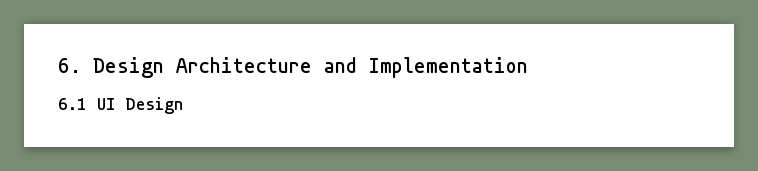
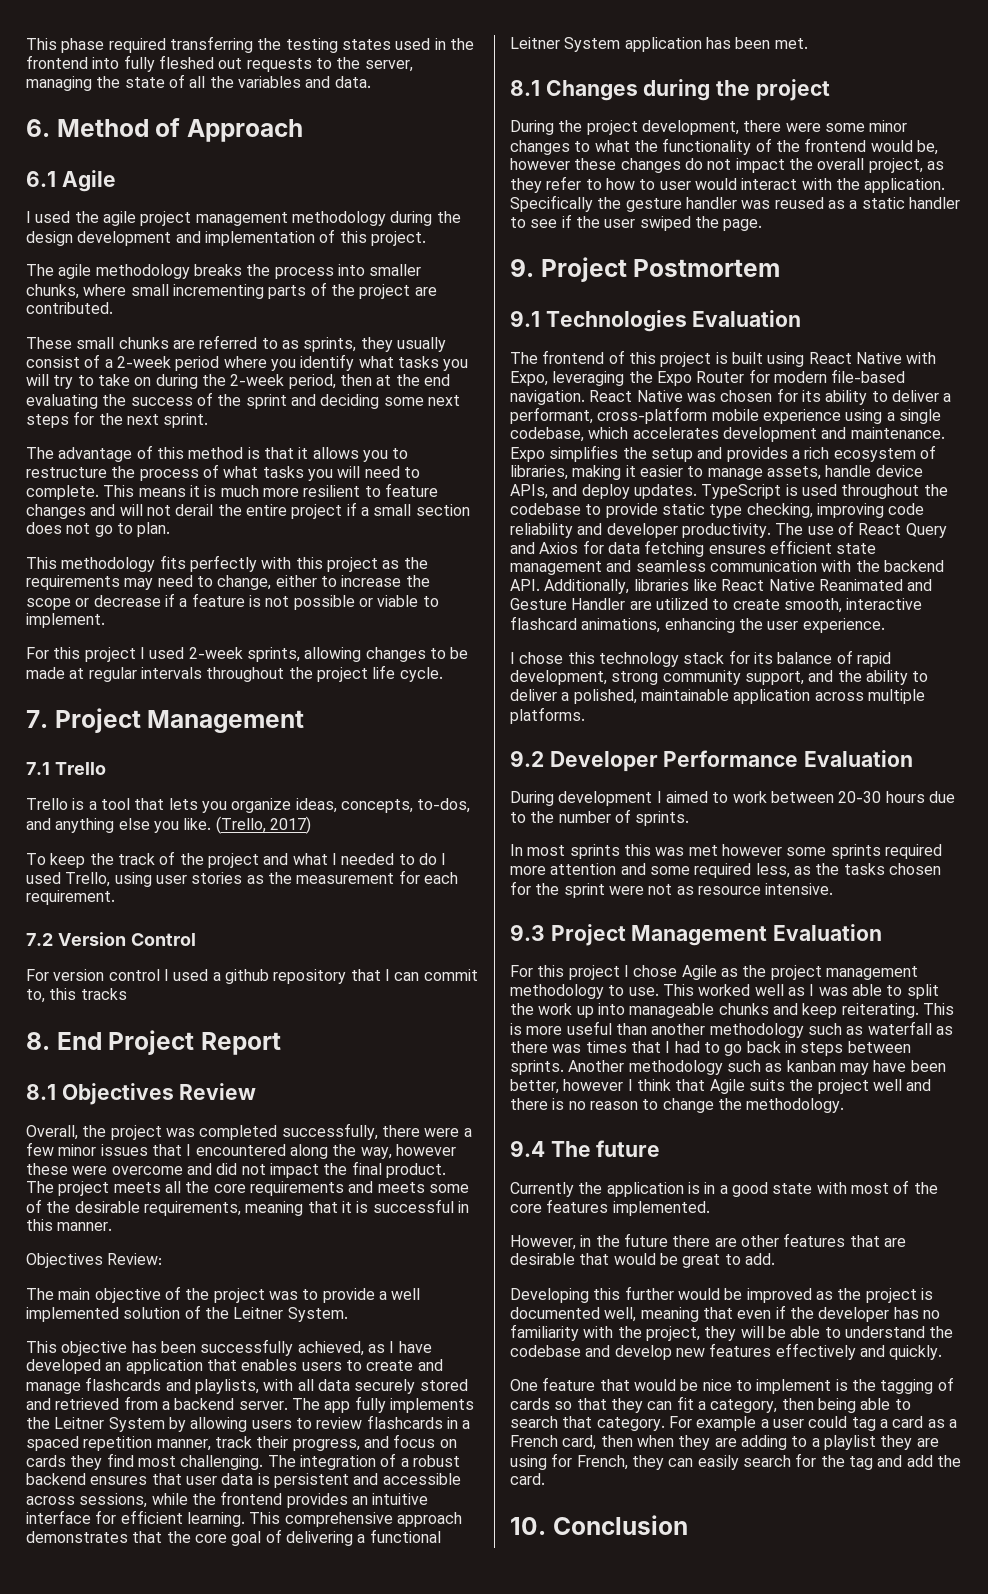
[58,57,528,78] [58,97,183,114] 6. Design Architecture and Implementation // 6.1 UI Design -> [26,36,474,53] [26,55,413,72] [26,74,371,91] [26,118,303,142] [26,170,116,192] [26,211,461,226] [26,229,426,246] [26,264,422,279] [26,282,437,299] [26,302,113,314] [26,335,446,352] [26,354,469,371] [26,374,450,389] [26,392,460,409] [26,411,209,428] [26,445,409,462] [26,464,420,481] [26,483,438,500] [26,502,470,519] [26,522,171,537] [26,555,428,572] [26,575,430,590] [26,593,439,610] [26,613,105,628] [26,647,469,662] [26,665,443,682] [26,708,305,733] [26,762,106,775] [26,798,471,813] [26,816,311,834] [26,851,447,868] [26,870,458,887] [26,890,115,905] [26,932,196,946] [26,969,478,984] [26,988,127,1003] [26,1030,281,1055] [26,1083,257,1105] [26,1123,472,1140] [26,1142,456,1159] [26,1161,446,1178] [26,1181,469,1196] [26,1199,469,1216] [26,1219,113,1231] [26,1253,163,1268] [26,1286,421,1303] [26,1305,348,1322] [26,1339,432,1356] [26,1359,443,1374] [26,1377,468,1394] [26,1396,474,1413] [26,1415,471,1432] [26,1434,457,1451] [26,1453,460,1470] [26,1473,461,1488] [26,1491,429,1508] [26,1510,462,1527] [26,1529,441,1546] [510,37,808,52] [510,79,830,101] [510,120,908,135] [510,138,938,155] [510,158,944,173] [510,176,946,193] [510,195,960,212] [510,214,763,231] [510,257,781,282] [510,310,802,332] [510,350,937,367] [510,369,906,386] [510,388,952,405] [510,407,941,424] [510,427,945,442] [510,445,936,462] [510,465,923,480] [510,484,948,499] [510,503,925,518] [510,521,947,538] [510,540,877,557] [510,560,944,575] [510,579,933,594] [510,598,923,613] [510,616,885,633] [510,650,891,667] [510,670,929,685] [510,689,925,704] [510,707,585,724] [510,750,914,772] [510,791,955,806] [510,809,690,826] [510,844,942,859] [510,863,941,878] [510,881,834,898] [510,924,883,946] [510,965,918,980] [510,984,939,999] [510,1003,954,1018] [510,1021,953,1038] [510,1041,911,1056] [510,1060,946,1075] [510,1079,932,1094] [510,1098,845,1113] [510,1140,661,1157] [510,1180,938,1197] [510,1199,710,1216] [510,1233,906,1250] [510,1253,775,1268] [510,1286,933,1303] [510,1305,940,1322] [510,1324,954,1341] [510,1343,943,1360] [510,1377,954,1394] [510,1396,911,1413] [510,1416,957,1431] [510,1435,939,1450] [510,1453,961,1470] [510,1473,545,1485] [510,1515,688,1535] This phase required transferring the testing states used in the frontend into fully fleshed out requests to the server, managing the state of all the variables and data. // 6. Method of Approach // 6.1 Agile // I used the agile project management methodology during the design development and implementation of this project. // The agile methodology breaks the process into smaller chunks, where small incrementing parts of the project are contributed. // These small chunks are referred to as sprints, they usually consist of a 2-week period where you identify what tasks you will try to take on during the 2-week period, then at the end evaluating the success of the sprint and deciding some next steps for the next sprint. // The advantage of this method is that it allows you to restructure the process of what tasks you will need to complete. This means it is much more resilient to feature changes and will not derail the entire project if a small section does not go to plan. // This methodology fits perfectly with this project as the requirements may need to change, either to increase the scope or decrease if a feature is not possible or viable to implement. // For this project I used 2-week sprints, allowing changes to be made at regular intervals throughout the project life cycle. // 7. Project Management // 7.1 Trello // Trello is a tool that lets you organize ideas, concepts, to-dos, and anything else you like. (Trello, 2017) // To keep the track of the project and what I needed to do I used Trello, using user stories as the measurement for each requirement. // 7.2 Version Control // For version control I used a github repository that I can commit to, this tracks // 8. End Project Report // 8.1 Objectives Review // Overall, the project was completed successfully, there were a few minor issues that I encountered along the way, however these were overcome and did not impact the final product. The project meets all the core requirements and meets some of the desirable requirements, meaning that it is successful in this manner. // Objectives Review: // The main objective of the project was to provide a well implemented solution of the Leitner System. // This objective has been successfully achieved, as I have developed an application that enables users to create and manage flashcards and playlists, with all data securely stored and retrieved from a backend server. The app fully implements the Leitner System by allowing users to review flashcards in a spaced repetition manner, track their progress, and focus on cards they find most challenging. The integration of a robust backend ensures that user data is persistent and accessible across sessions, while the frontend provides an intuitive interface for efficient learning. This comprehensive approach demonstrates that the core goal of delivering a functional Leitner System application has been met. // 8.1 Changes during the project // During the project development, there were some minor changes to what the functionality of the frontend would be, however these changes do not impact the overall project, as they refer to how to user would interact with the application. Specifically the gesture handler was reused as a static handler to see if the user swiped the page. // 9. Project Postmortem // 9.1 Technologies Evaluation // The frontend of this project is built using React Native with Expo, leveraging the Expo Router for modern file-based navigation. React Native was chosen for its ability to deliver a performant, cross-platform mobile experience using a single codebase, which accelerates development and maintenance. Expo simplifies the setup and provides a rich ecosystem of libraries, making it easier to manage assets, handle device APIs, and deploy updates. TypeScript is used throughout the codebase to provide static type checking, improving code reliability and developer productivity. The use of React Query and Axios for data fetching ensures efficient state management and seamless communication with the backend API. Additionally, libraries like React Native Reanimated and Gesture Handler are utilized to create smooth, interactive flashcard animations, enhancing the user experience. // I chose this technology stack for its balance of rapid development, strong community support, and the ability to deliver a polished, maintainable application across multiple platforms. // 9.2 Developer Performance Evaluation // During development I aimed to work between 20-30 hours due to the number of sprints. // In most sprints this was met however some sprints required more attention and some required less, as the tasks chosen for the sprint were not as resource intensive. // 9.3 Project Management Evaluation // For this project I chose Agile as the project management methodology to use. This worked well as I was able to split the work up into manageable chunks and keep reiterating. This is more useful than another methodology such as waterfall as there was times that I had to go back in steps between sprints. Another methodology such as kanban may have been better, however I think that Agile suits the project well and there is no reason to change the methodology. // 9.4 The future // Currently the application is in a good state with most of the core features implemented. // However, in the future there are other features that are desirable that would be great to add. // Developing this further would be improved as the project is documented well, meaning that even if the developer has no familiarity with the project, they will be able to understand the codebase and develop new features effectively and quickly. // One feature that would be nice to implement is the tagging of cards so that they can fit a category, then being able to search that category. For example a user could tag a card as a French card, then when they are adding to a playlist they are using for French, they can easily search for the tag and add the card. // 10. Conclusion

